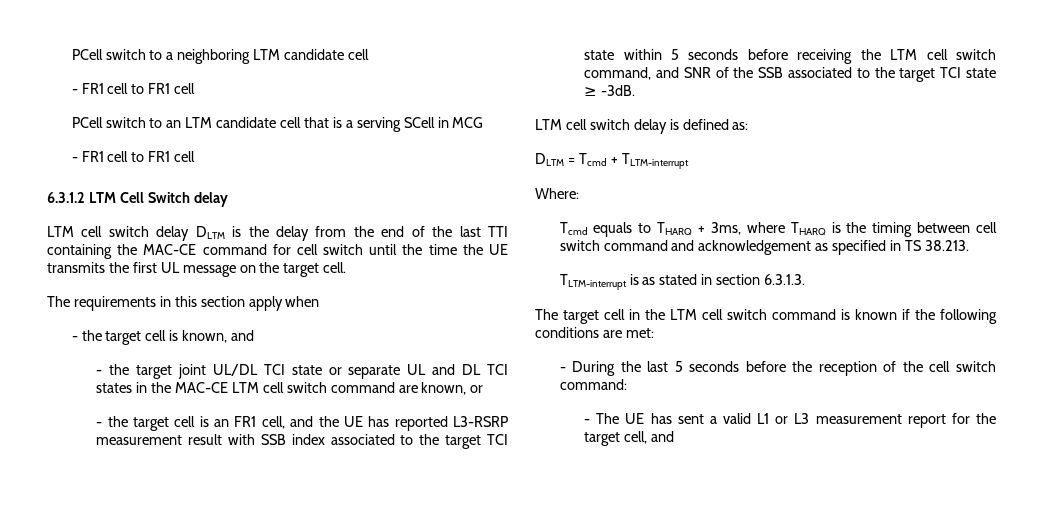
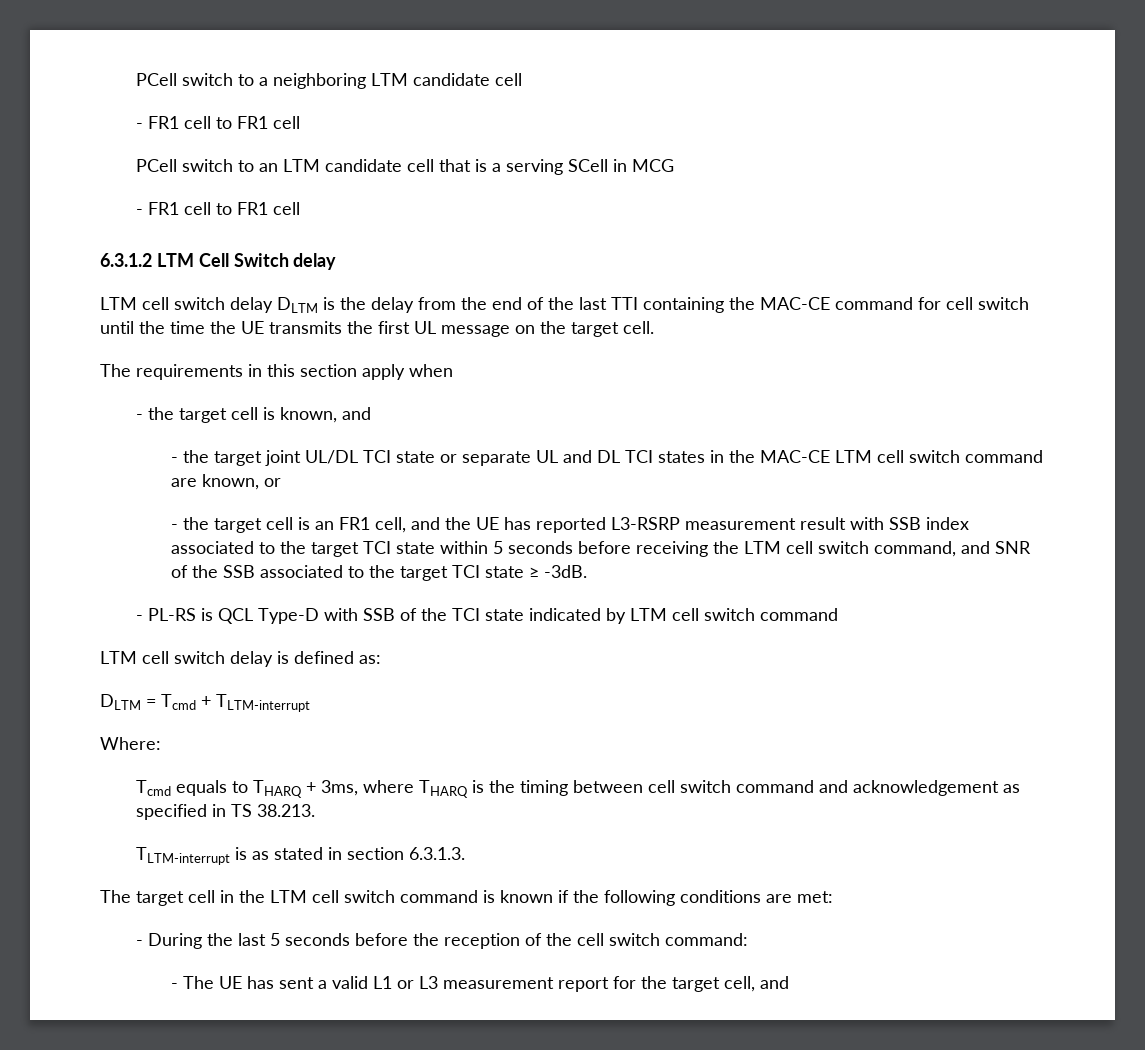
(636, 90) none -> [135,608,838,624] // - PL-RS is QCL Type-D with SSB of the TCI state indicated by LTM cell switch command

